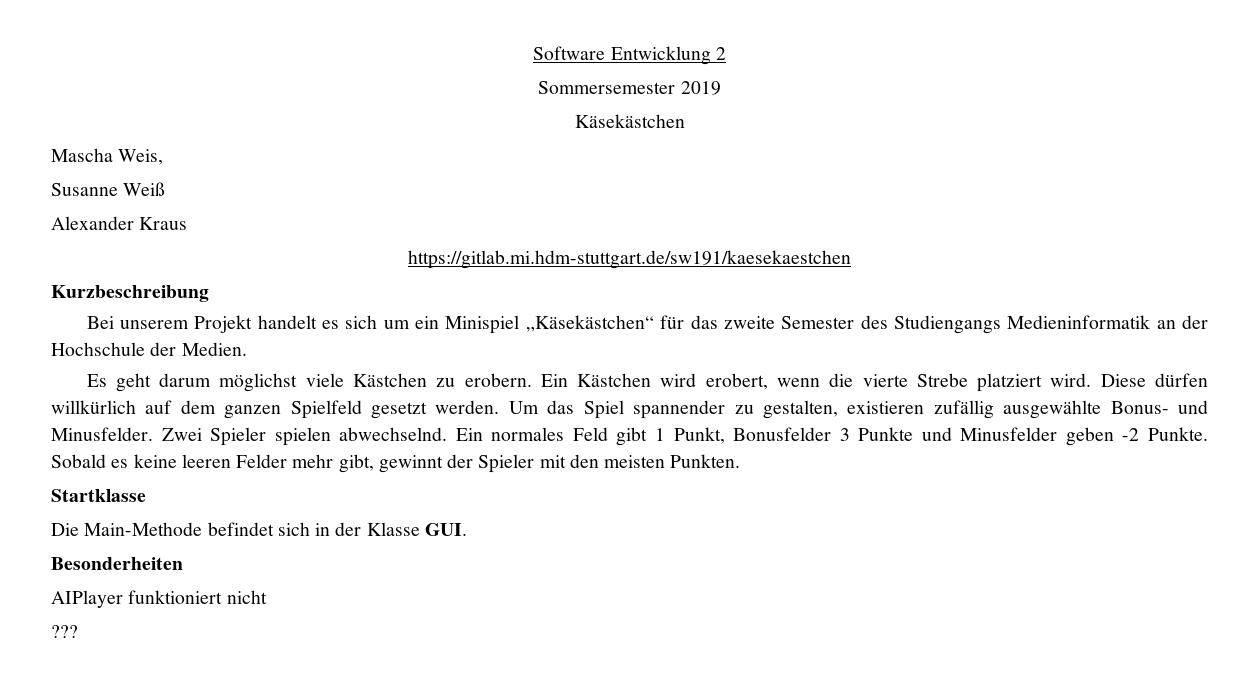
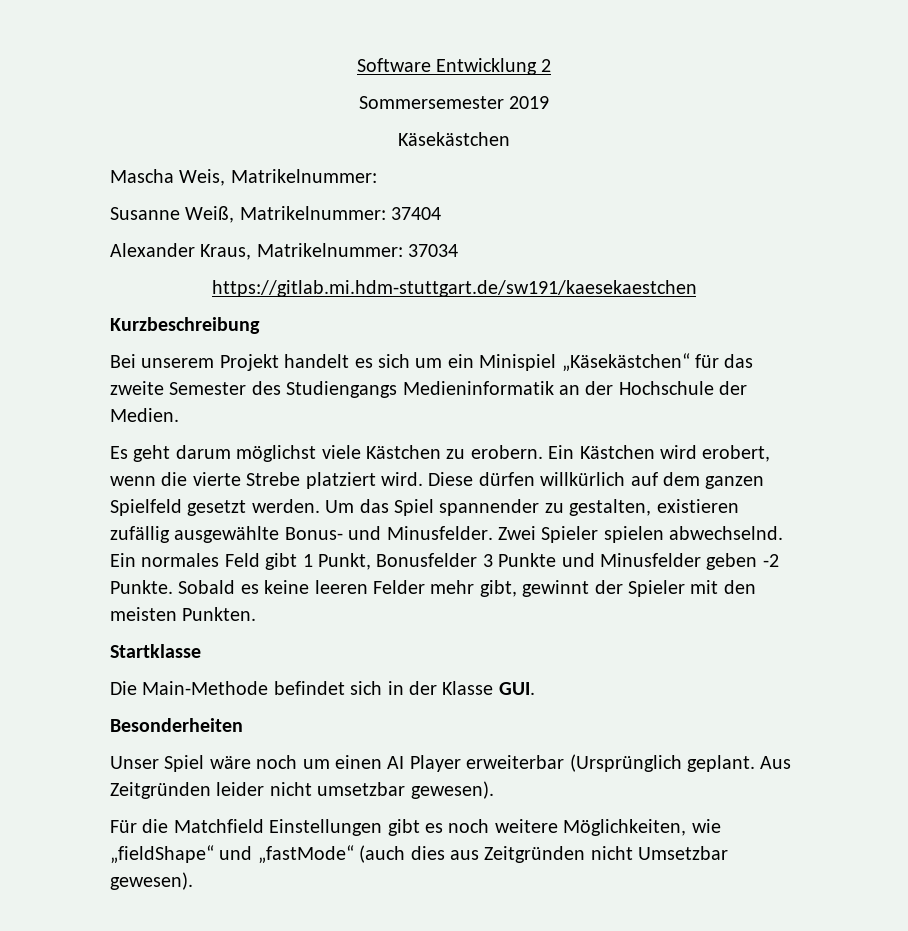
(164, 157) none -> [230,169,377,183] Matrikelnummer:
[123,182,166,196] [51,216,188,230] Weiß // Alexander Kraus -> [185,206,442,223] [110,243,459,260] Weiß, Matrikelnummer: 37404 // Alexander Kraus, Matrikelnummer: 37034
[51,590,267,608] [51,625,78,638] AIPlayer funktioniert nicht // ??? -> [110,754,792,772] [110,781,494,799] [110,819,721,836] [110,845,729,864] [110,872,193,890] Unser Spiel wäre noch um einen AI Player erweiterbar (Ursprünglich geplant. Aus Zeitgründen leider nicht umsetzbar gewesen). // Für die Matchfield Einstellungen gibt es noch weitere Möglichkeiten, wie „fieldShape“ und „fastMode“ (auch dies aus Zeitgründen nicht Umsetzbar gewesen).

